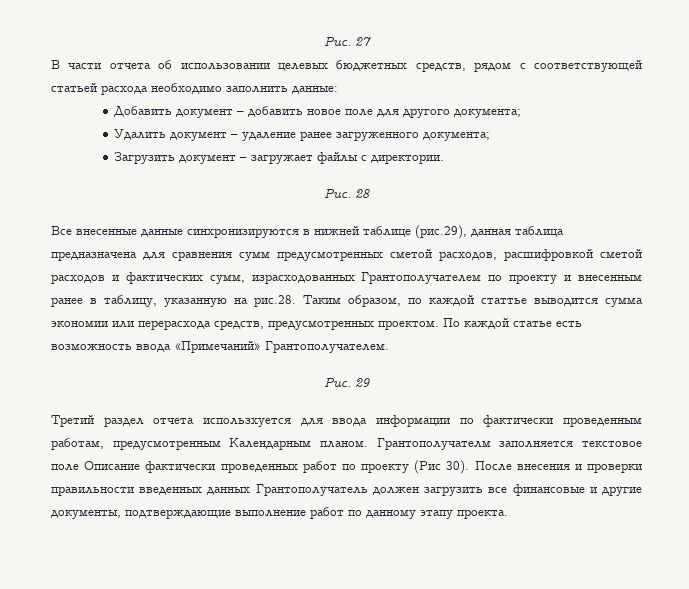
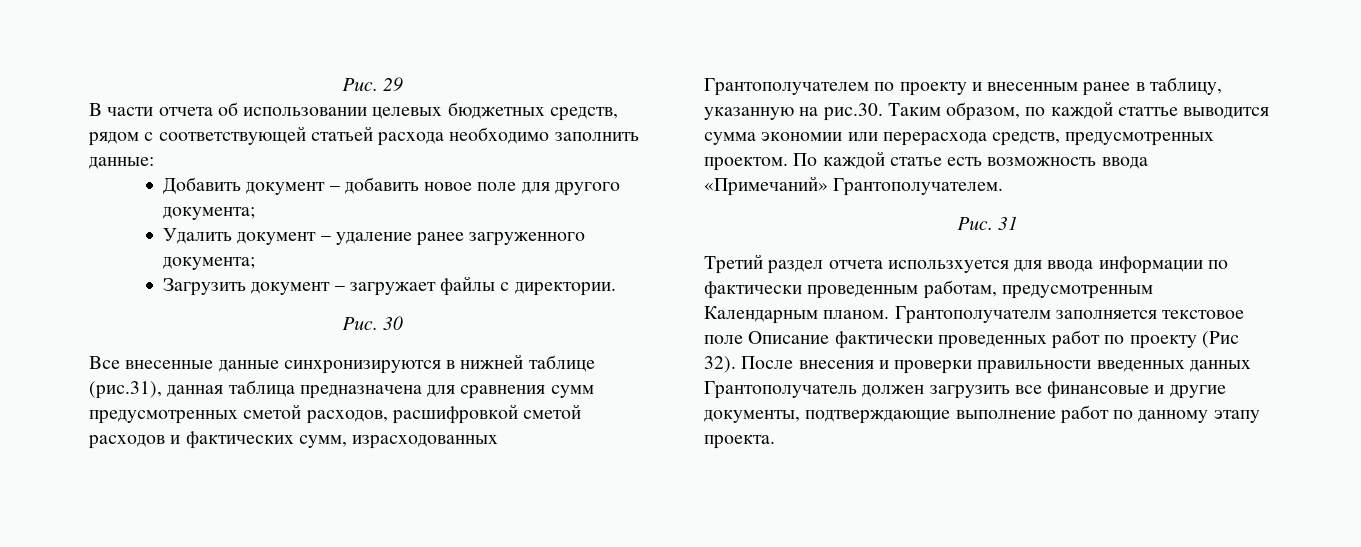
[324,36,371,46] Рис. 27 -> [341,77,404,91] Рис. 29
[355,189,370,198] 28 -> [383,316,404,330] 30
[415,225,467,239] (рис.29), -> [89,381,162,399] (рис.31),
[254,295,296,307] рис.28. -> [822,103,883,121] рис.30.
[355,378,370,387] 29 -> [998,216,1019,230] 31
[446,460,470,474] 30). -> [704,356,736,373] 32).

